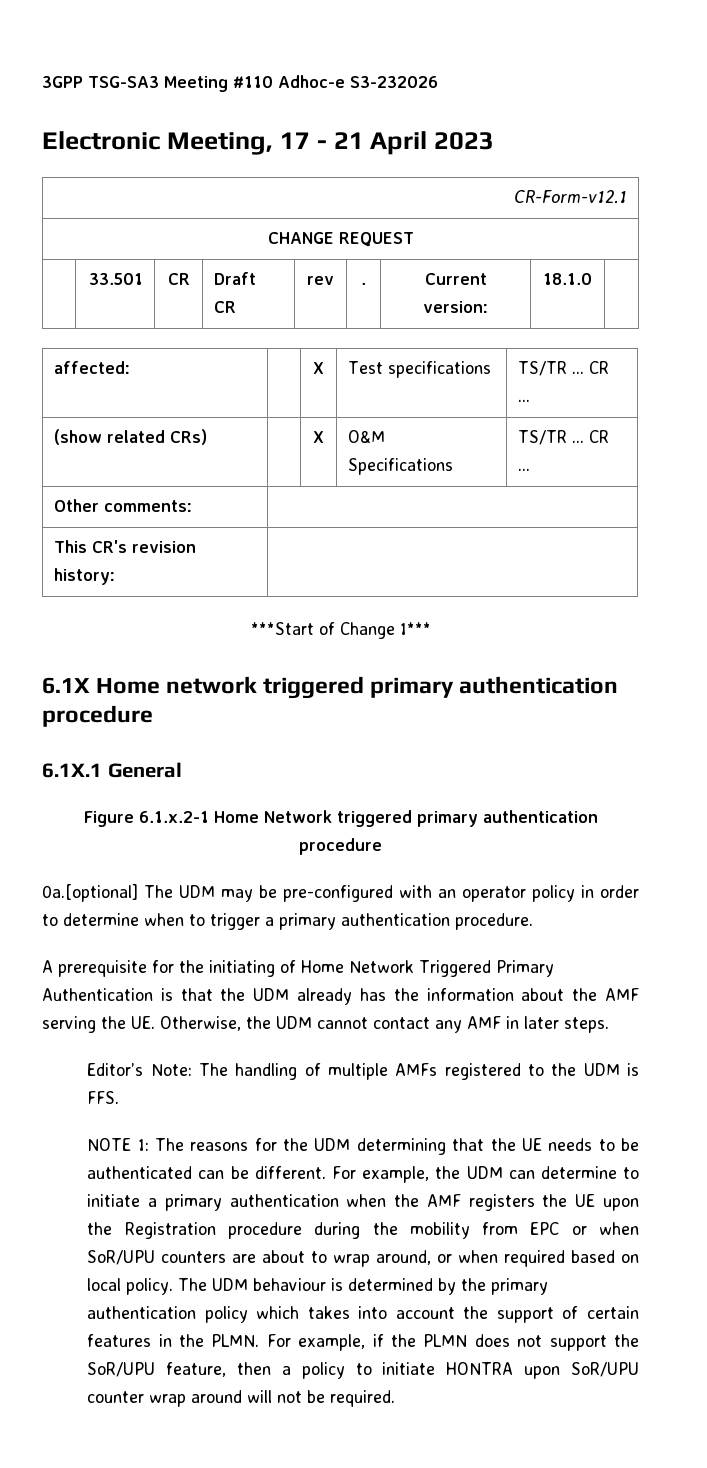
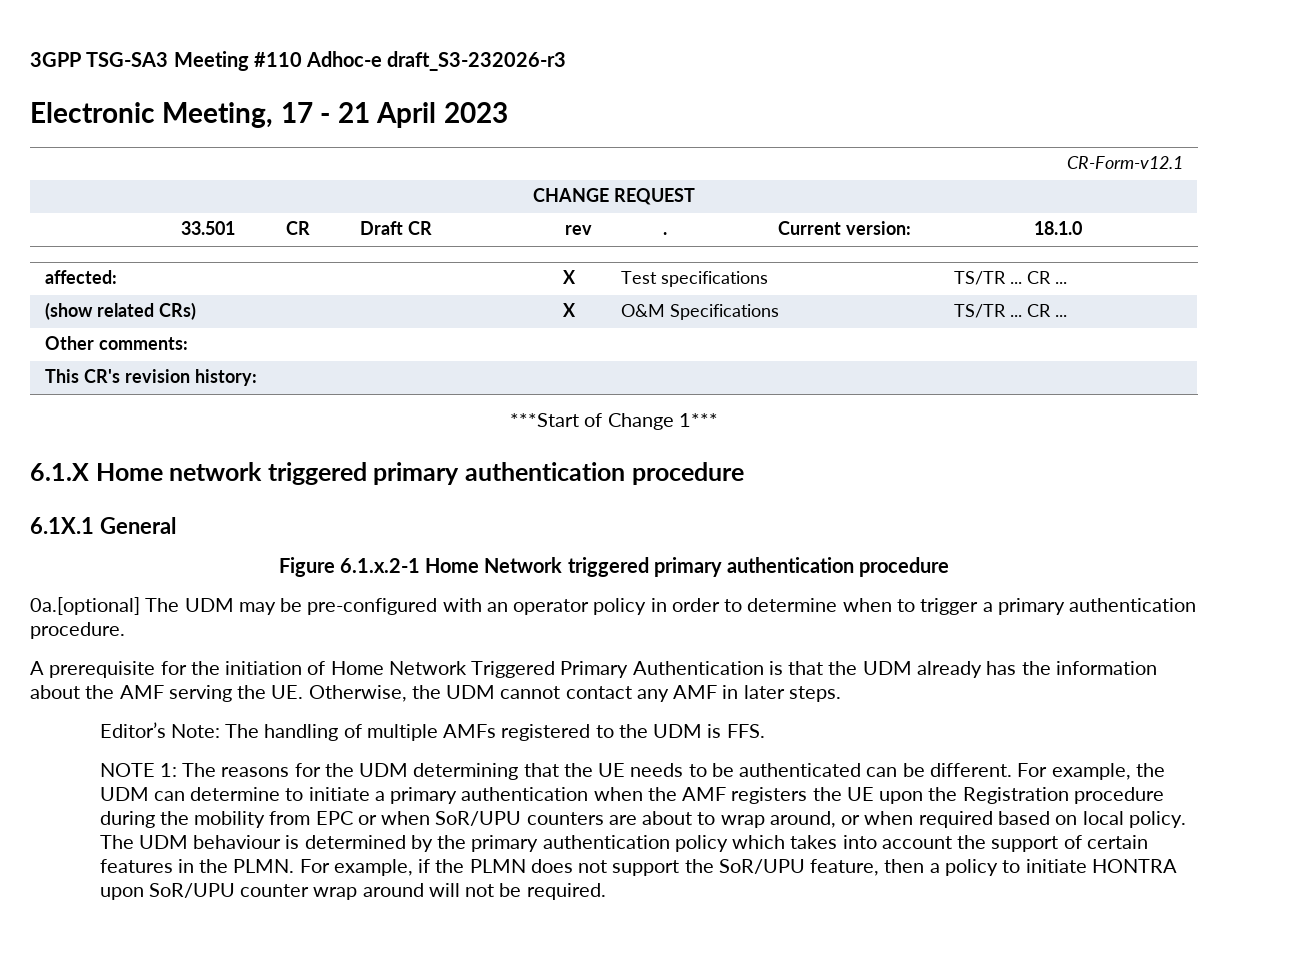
[350,76,438,88] S3-232026 -> [387,51,567,71] draft_S3-232026-r3
[42,677,90,694] 6.1X -> [30,463,89,481] 6.1.X
[209,960,275,977] initiating -> [225,661,303,675] initiation

